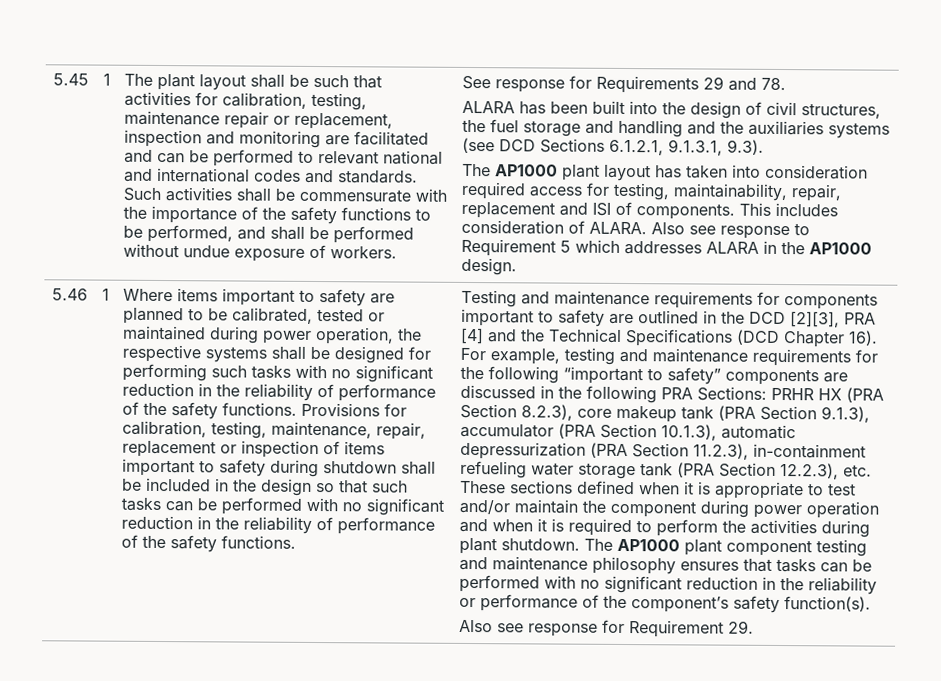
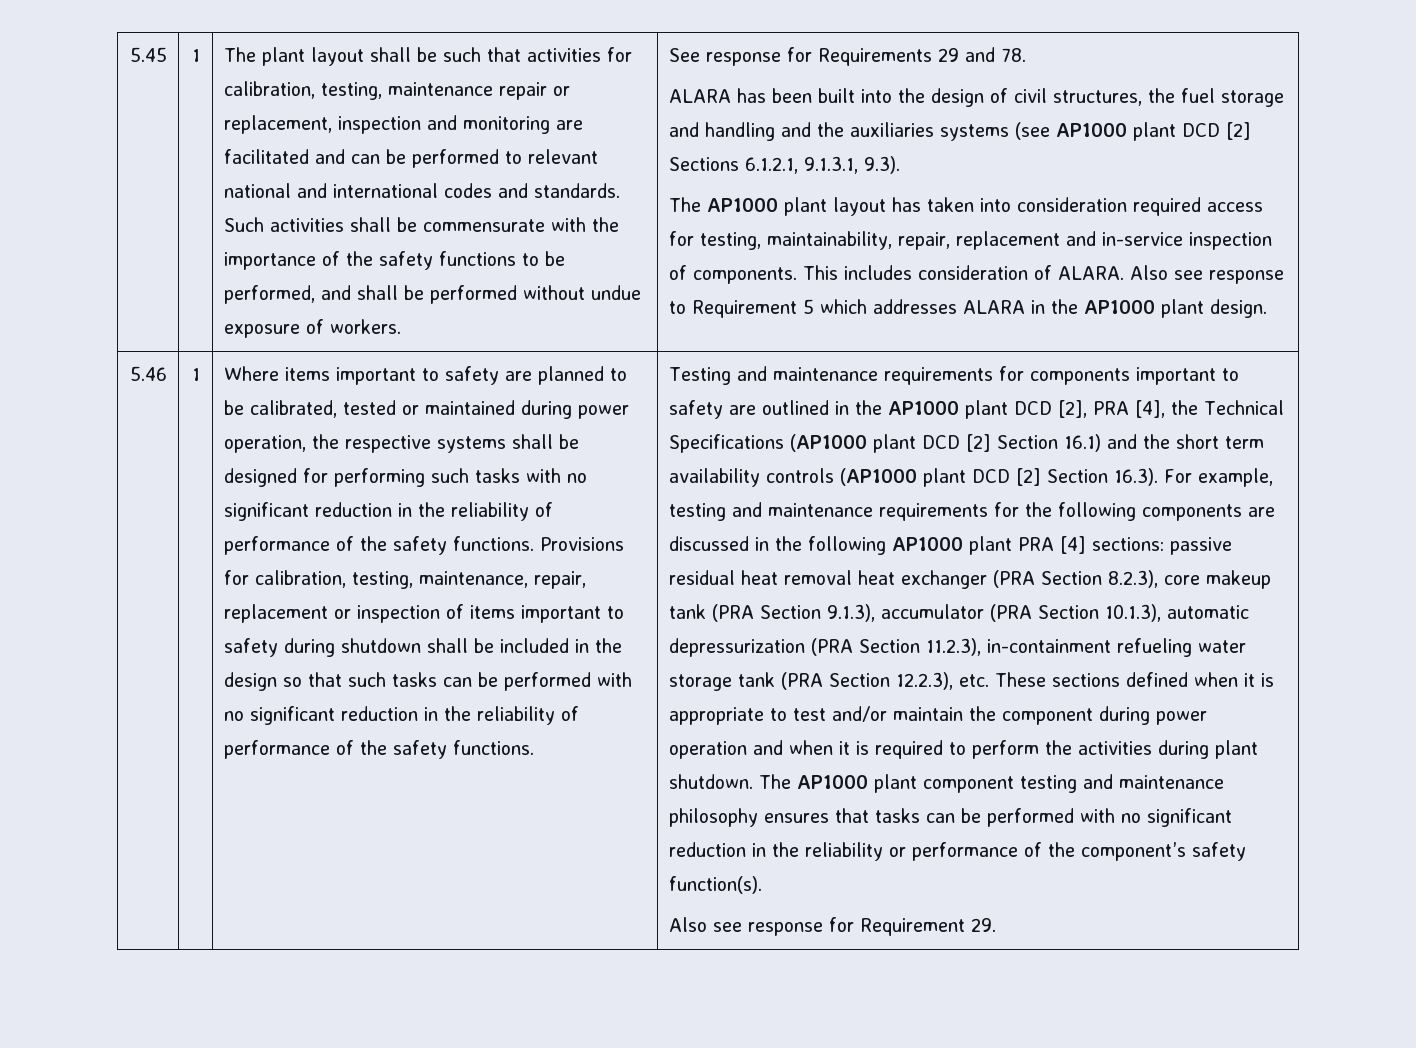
[499,139,537,152] DCD -> [1055,122,1251,141] AP1000 plant DCD [2]
[592,202,612,216] ISI -> [1101,232,1272,250] in-service inspection
(873, 248) none -> [1160,299,1204,318] plant
[749,311,877,328] [460,327,879,348] DCD [2][3], PRA [4] and the Technical Specifications (DCD Chapter 16). -> [887,400,1284,419] [668,434,1264,453] [668,468,1158,487] AP1000 plant DCD [2], PRA [4], the Technical Specifications (AP1000 plant DCD [2] Section 16.1) and the short term availability controls (AP1000 plant DCD [2] Section 16.3).
[563,366,722,385] “important to safety” -> (1136, 511) none
[661,386,843,401] PRA Sections: PRHR HX -> [891,536,1232,555] [668,570,987,589] AP1000 plant PRA [4] sections: passive residual heat removal heat exchanger

